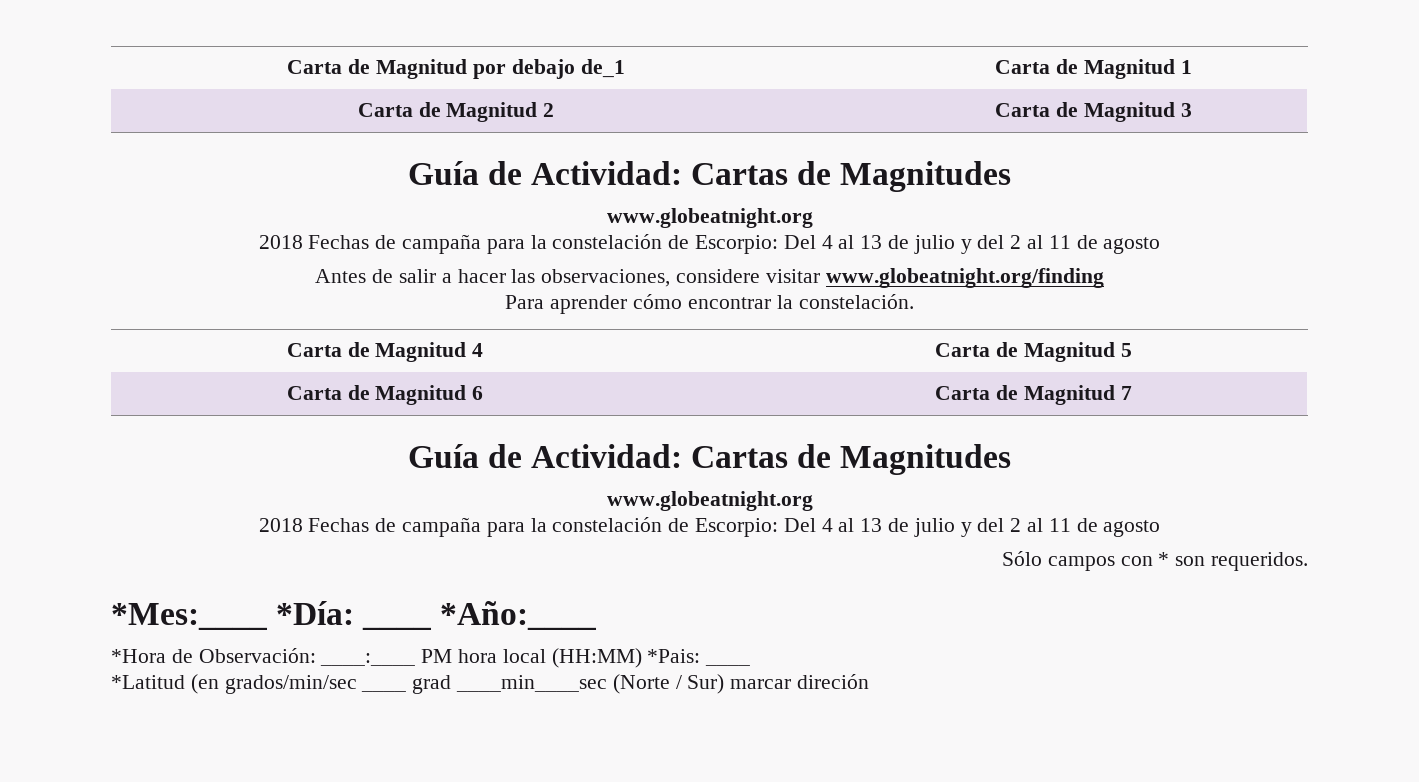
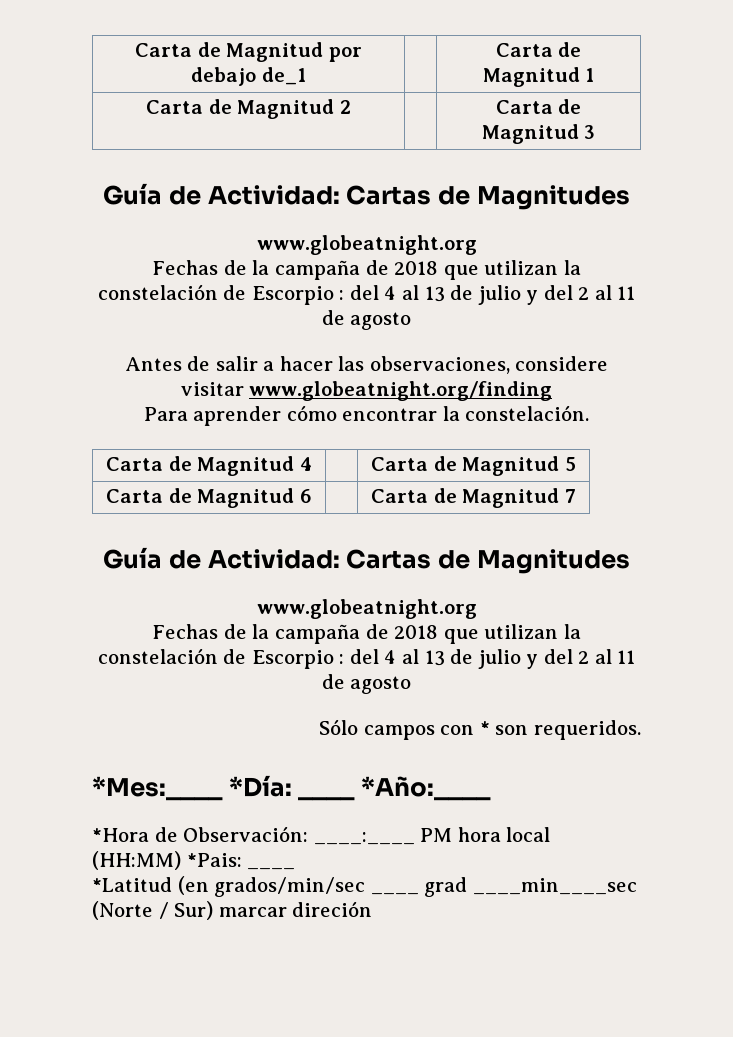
[258,234,816,254] 2018 Fechas de campaña para la constelación de Escorpio: Del -> [152,260,581,280] [97,284,379,305] Fechas de la campaña de 2018 que utilizan la constelación de Escorpio : del
[258,517,816,537] 2018 Fechas de campaña para la constelación de Escorpio: Del -> [152,624,581,644] [97,648,379,669] Fechas de la campaña de 2018 que utilizan la constelación de Escorpio : del

